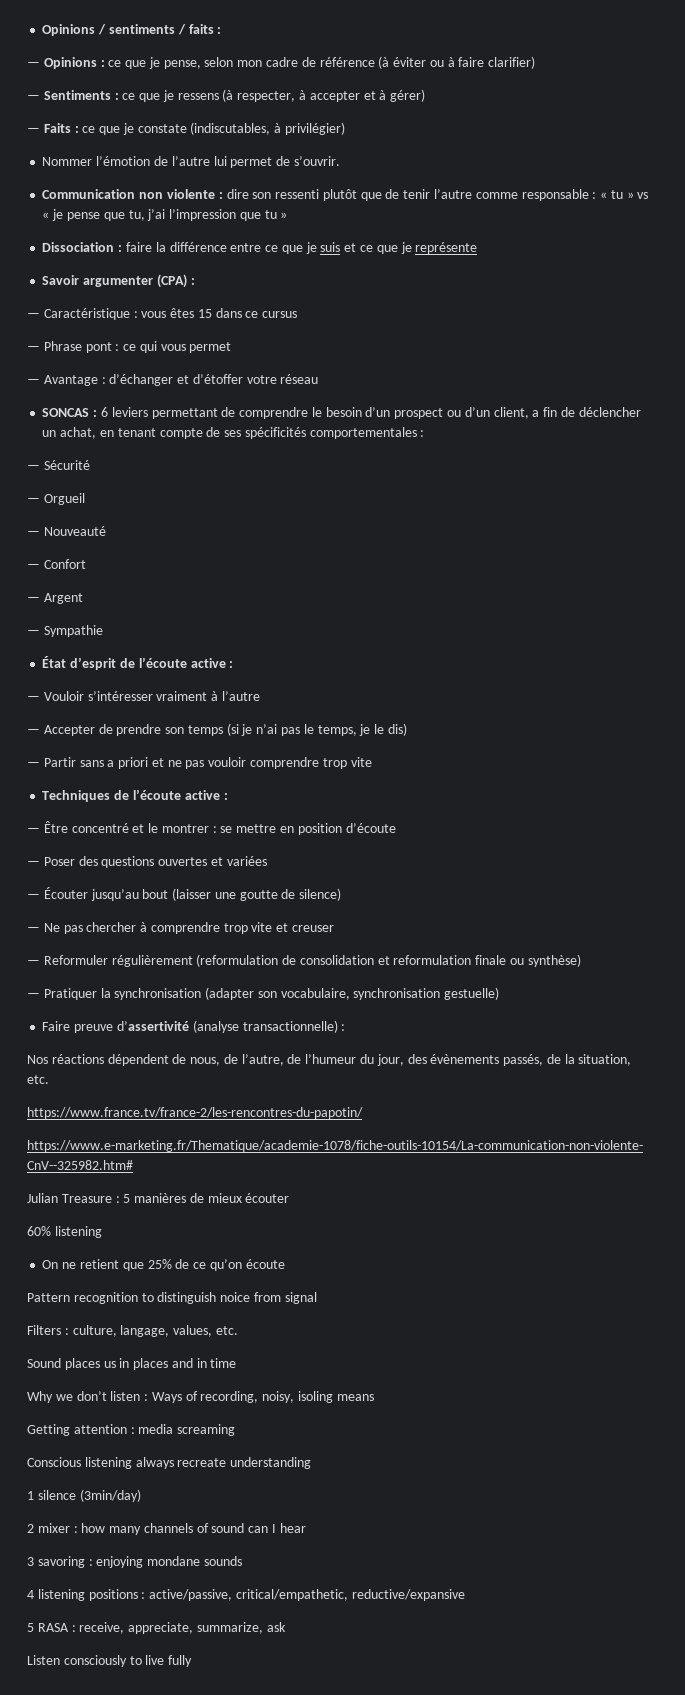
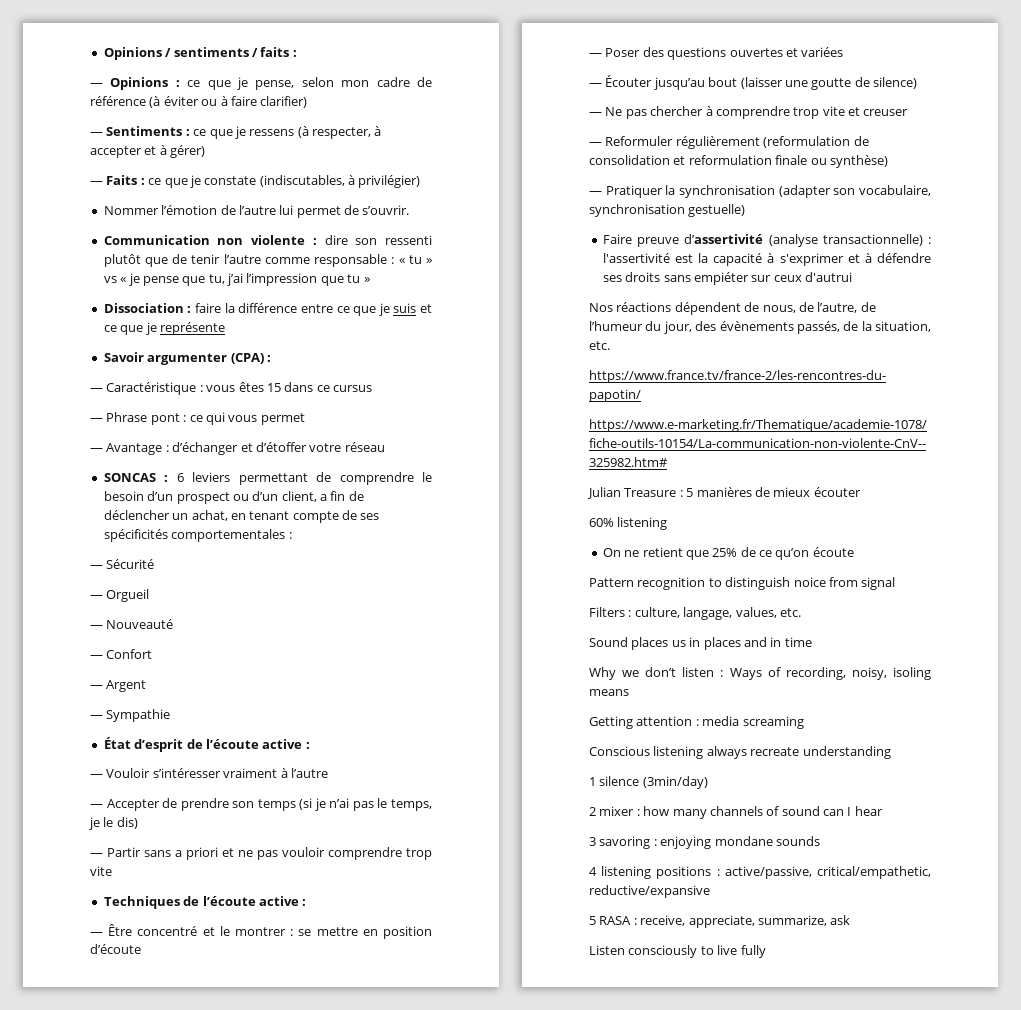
(346, 1027) none -> [602,253,931,266] [602,272,852,285] l'assertivité est la capacité à s'exprimer et à défendre ses droits sans empiéter sur ceux d'autrui

